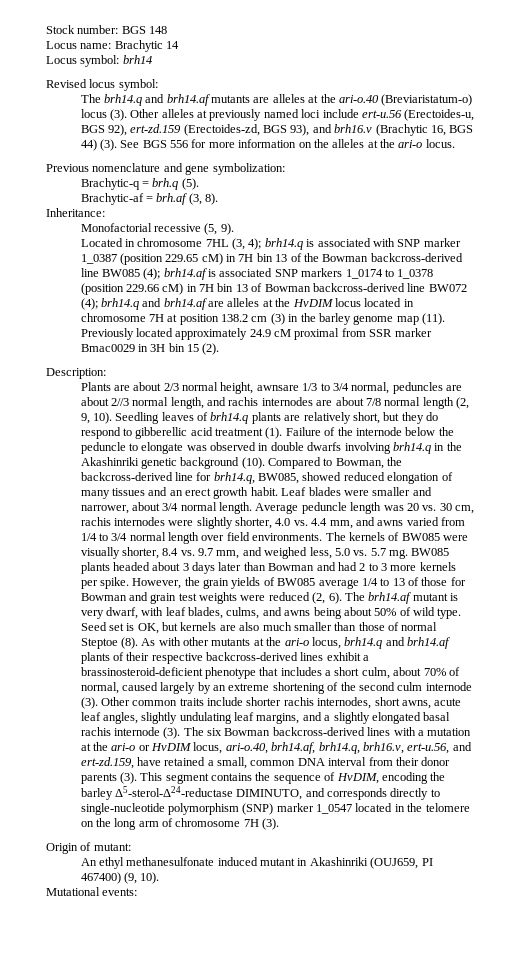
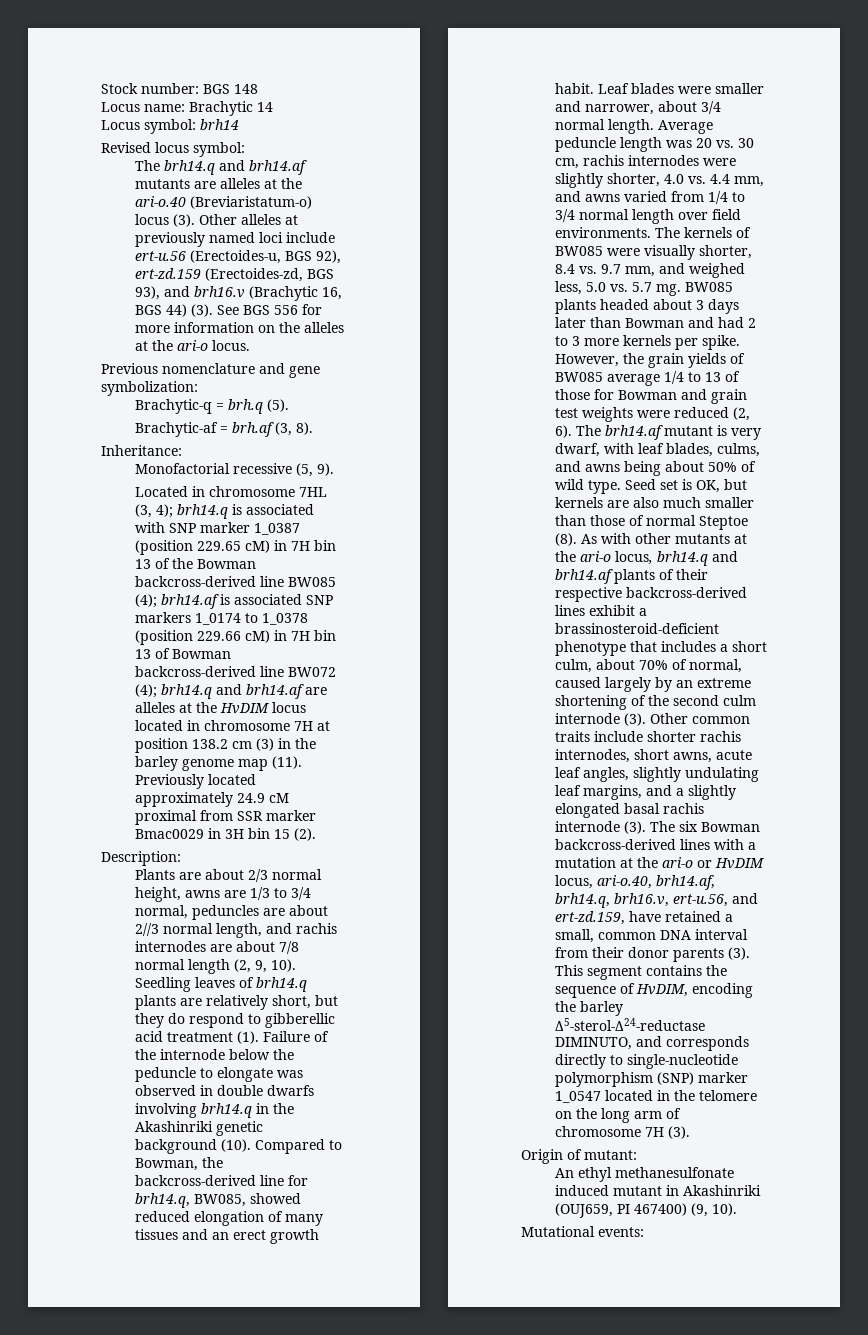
[256,385,299,391] awnsare -> [184,890,246,898] awns are

